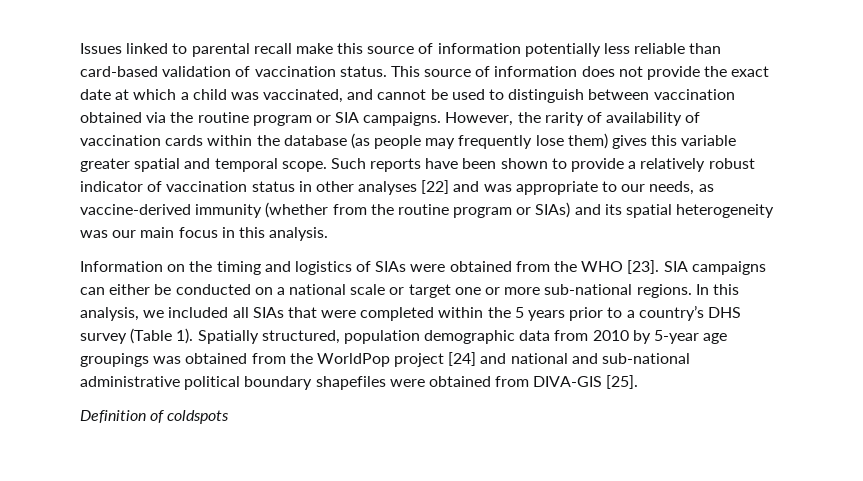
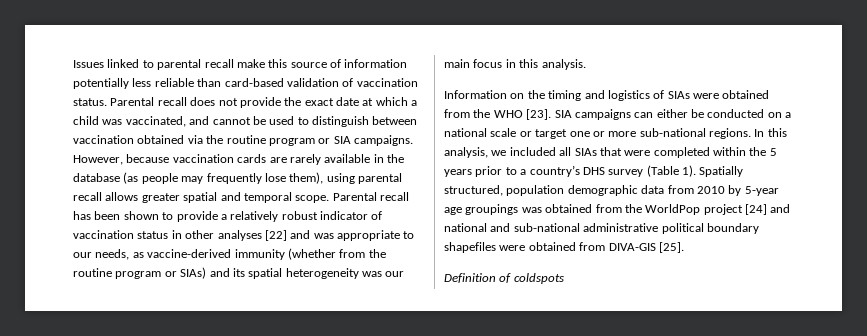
[390,66,578,77] This source of information -> [110,97,187,106] Parental recall
[517,112,701,126] [80,135,253,146] the rarity of availability of vaccination cards within -> [126,154,384,165] because vaccination cards are rarely available in
[567,133,737,149] them) gives this variable -> [289,172,402,184] [73,192,139,201] them), using parental recall allows
[330,158,459,172] Such reports have -> [332,192,409,201] [73,211,91,220] Parental recall has

